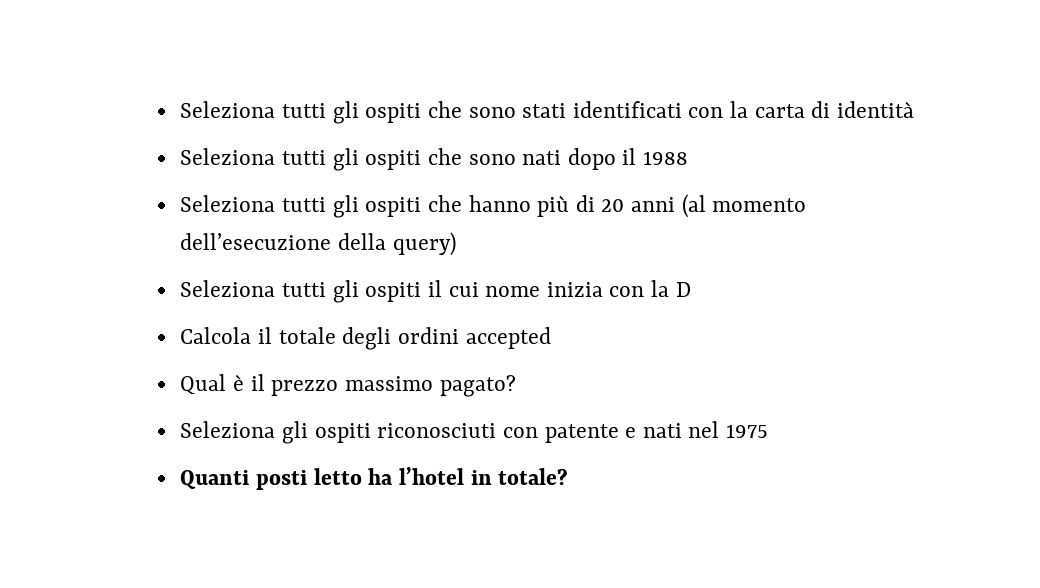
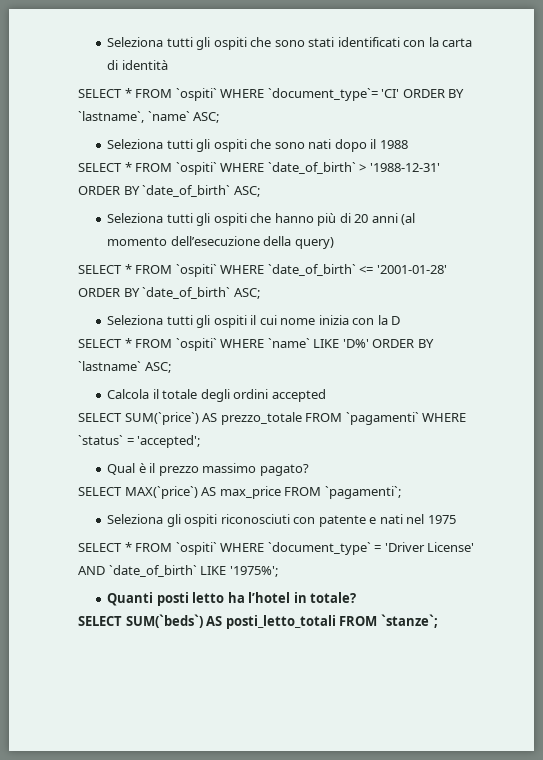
(914, 109) none -> [78,88,465,101] [78,111,220,123] // SELECT * FROM `ospiti` WHERE `document_type`= 'CI' ORDER BY `lastname`, `name` ASC;
(689, 158) none -> [78,162,440,175] [78,185,260,197] // SELECT * FROM `ospiti` WHERE `date_of_birth` > '1988-12-31' ORDER BY `date_of_birth` ASC;
(456, 244) none -> [78,264,447,277] [78,287,260,299] // SELECT * FROM `ospiti` WHERE `date_of_birth` <= '2001-01-28' ORDER BY `date_of_birth` ASC;
(691, 289) none -> [78,338,434,351] [78,361,171,373] // SELECT * FROM `ospiti` WHERE `name` LIKE 'D%' ORDER BY `lastname` ASC;
(551, 338) none -> [78,412,467,425] [78,435,201,448] // SELECT SUM(`price`) AS prezzo_totale FROM `pagamenti` WHERE `status` = 'accepted';
(516, 386) none -> [78,486,401,499] // SELECT MAX(`price`) AS max_price FROM `pagamenti`;
(769, 431) none -> [78,542,475,555] [78,565,278,577] // SELECT * FROM `ospiti` WHERE `document_type` = 'Driver License' AND `date_of_birth` LIKE '1975%';
(569, 476) none -> [78,614,438,629] // SELECT SUM(`beds`) AS posti_letto_totali FROM `stanze`;

